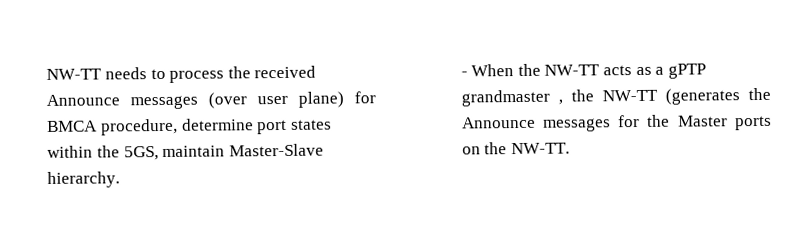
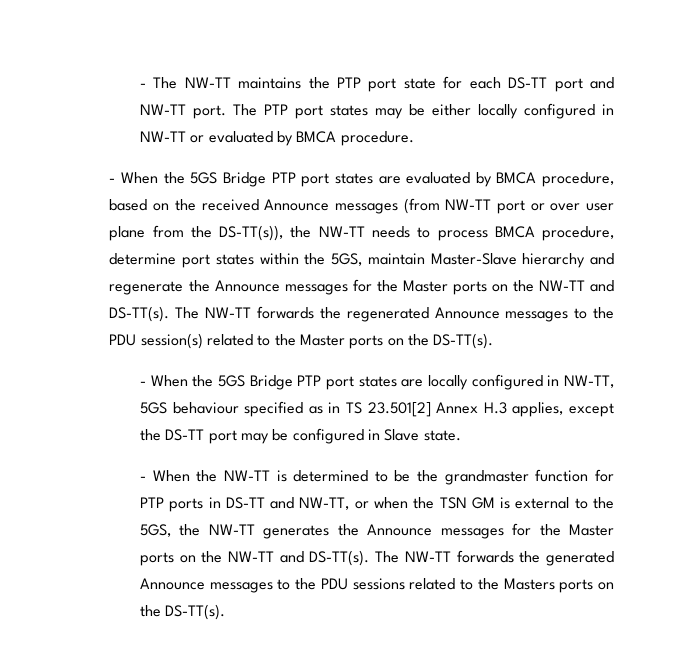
[46,65,317,83] [46,91,376,110] NW-TT needs to process the received Announce messages (over user plane) for -> [139,76,614,92] [139,103,615,119] [139,131,414,146] [109,172,614,187] [109,198,614,214] [109,225,488,241] - The NW-TT maintains the PTP port state for each DS-TT port and NW-TT port. The PTP port states may be either locally configured in NW-TT or evaluated by BMCA procedure. // - When the 5GS Bridge PTP port states are evaluated by BMCA procedure, based on the received Announce messages (from NW-TT port or over user plane from the DS-TT(s)), the NW-TT needs to process
[47,171,121,188] [460,63,706,79] [460,87,771,107] [461,114,772,132] [461,142,570,155] hierarchy. // - When the NW-TT acts as a gPTP grandmaster , the NW-TT (generates the Announce messages for the Master ports on the NW-TT. -> [522,253,614,268] [109,279,614,295] [109,306,615,322] [109,333,494,349] [139,374,614,390] [139,401,615,417] [139,428,461,444] [139,469,614,485] [139,497,615,512] [139,523,615,539] [139,550,614,566] [139,578,614,593] [139,604,226,620] hierarchy and regenerate the Announce messages for the Master ports on the NW-TT and DS-TT(s). The NW-TT forwards the regenerated Announce messages to the PDU session(s) related to the Master ports on the DS-TT(s). // - When the 5GS Bridge PTP port states are locally configured in NW-TT, 5GS behaviour specified as in TS 23.501[2] Annex H.3 applies, except the DS-TT port may be configured in Slave state. // - When the NW-TT is determined to be the grandmaster function for PTP ports in DS-TT and NW-TT, or when the TSN GM is external to the 5GS, the NW-TT generates the Announce messages for the Master ports on the NW-TT and DS-TT(s). The NW-TT forwards the generated Announce messages to the PDU sessions related to the Masters ports on the DS-TT(s).

